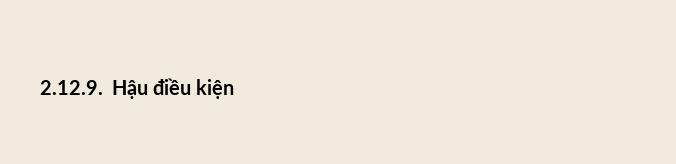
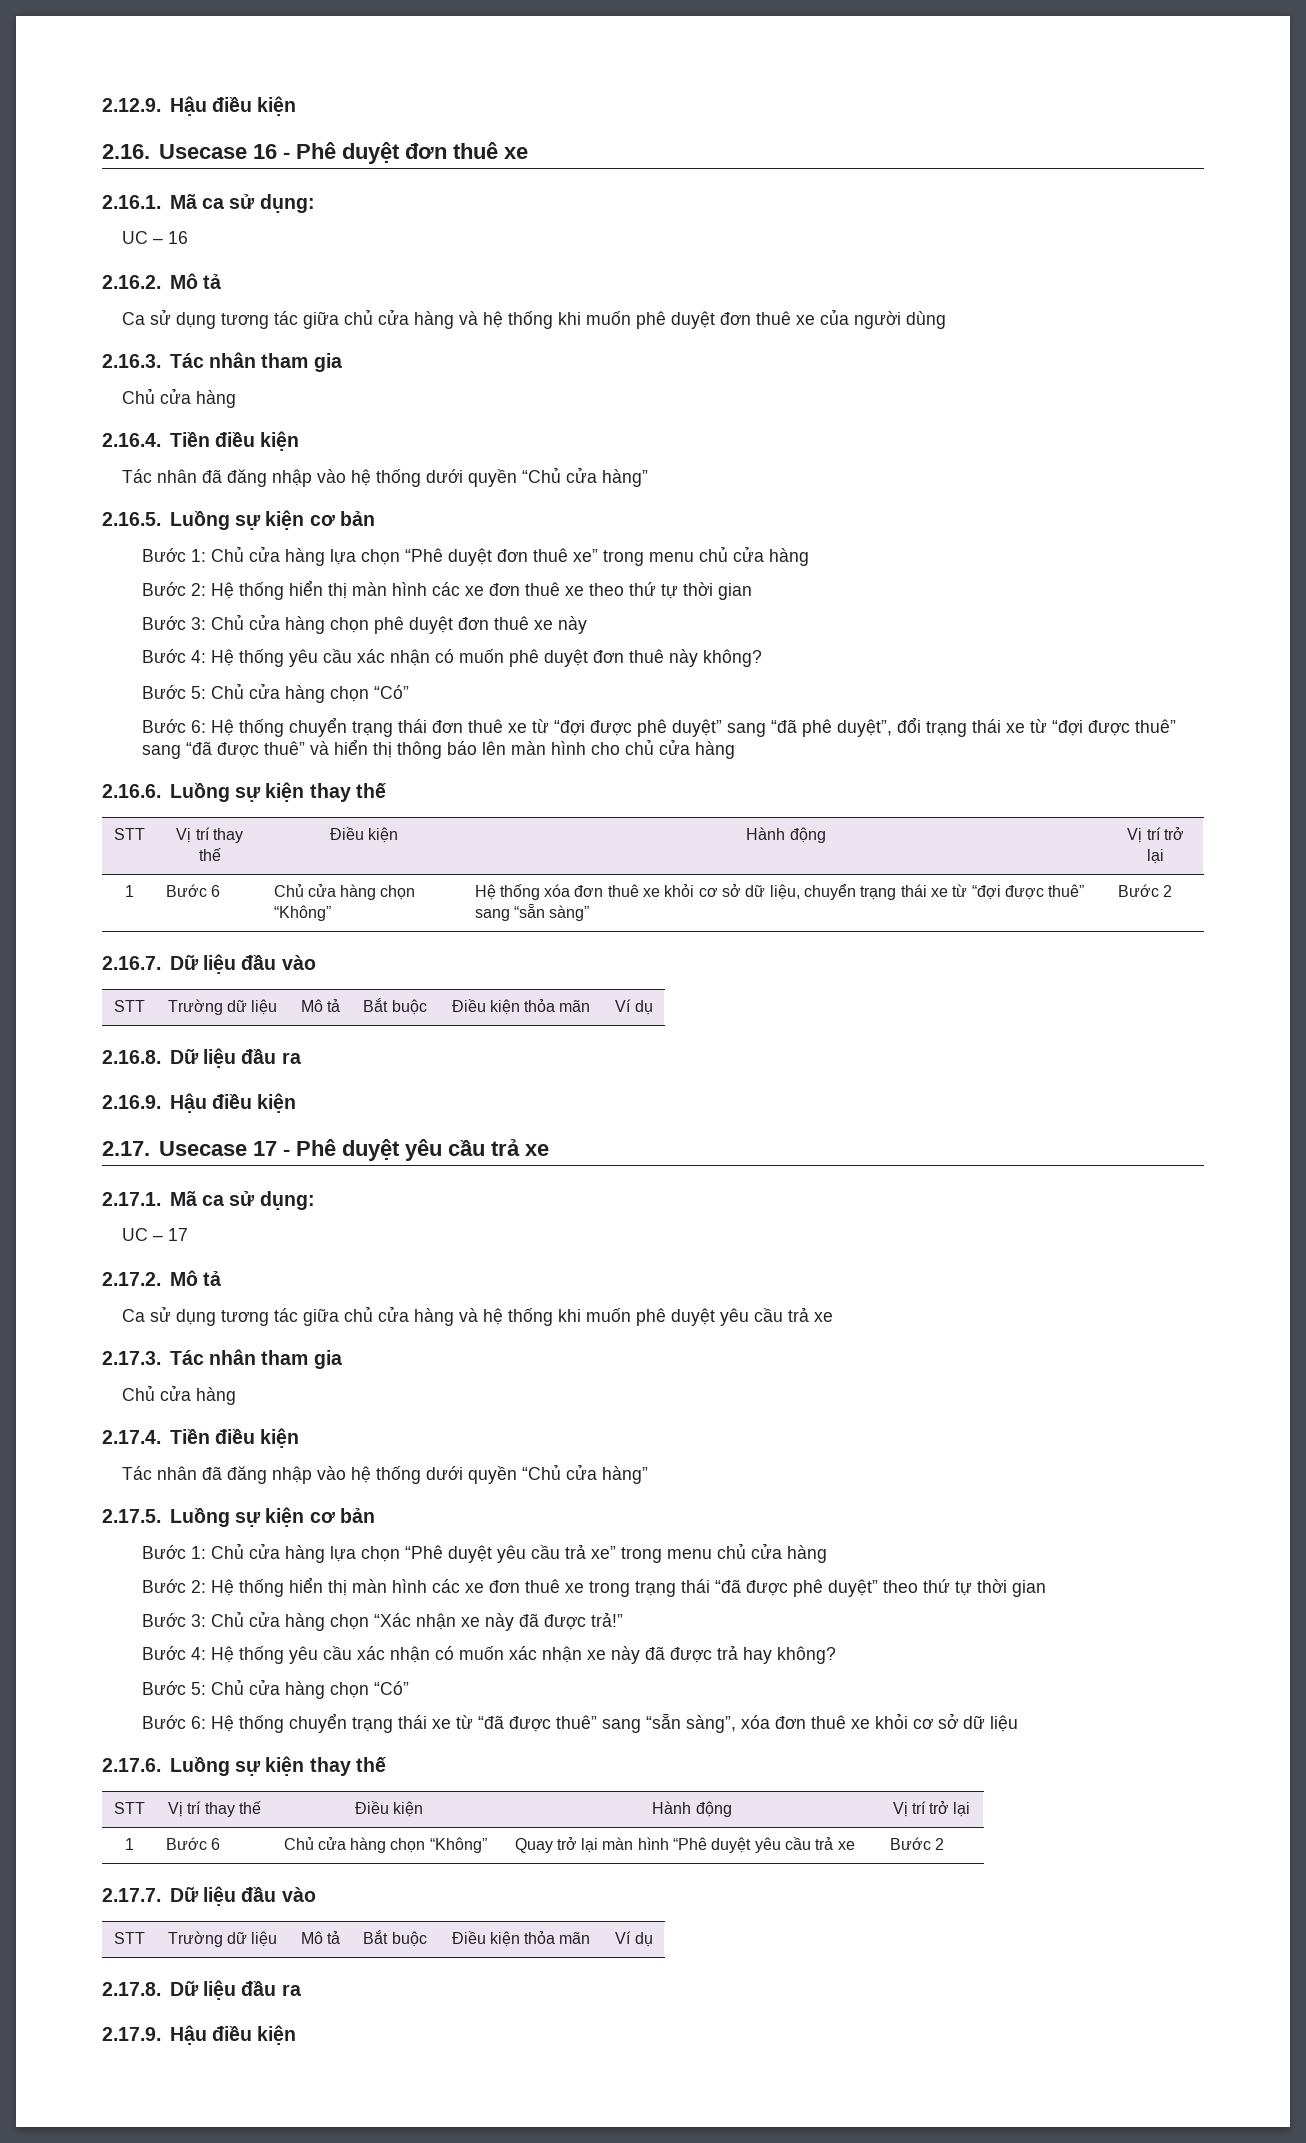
(235, 89) none -> [102,142,528,164] [102,194,315,213] [121,231,188,244] [102,273,222,289] [121,309,946,329] [102,352,342,372] [121,388,236,408] [102,431,300,451] [121,467,648,487] [102,510,375,530] [141,546,809,566] [141,580,752,600] [141,614,587,634] [141,649,762,667] [141,683,409,703] [141,717,1176,737] [141,739,735,759] [102,782,386,802] [113,828,145,840] [176,827,243,843] [198,848,221,861] [329,827,399,843] [746,827,826,843] [1127,827,1184,843] [1147,849,1164,864] [124,885,134,897] [165,884,220,897] [273,884,416,900] [273,905,331,921] [474,884,1085,900] [474,904,590,921] [1117,884,1172,897] [102,954,316,974] [113,1000,145,1012] [167,999,278,1015] [300,999,341,1012] [363,998,427,1015] [451,999,591,1015] [615,999,653,1015] [102,1048,301,1068] [102,1093,297,1113] [102,1139,549,1161] [102,1191,315,1210] [121,1228,188,1241] [102,1270,222,1286] [121,1306,833,1326] [102,1349,342,1369] [121,1385,236,1405] [102,1428,300,1448] [121,1464,648,1484] [102,1507,375,1527] [141,1543,827,1563] [141,1577,1046,1597] [141,1611,623,1631] [141,1645,836,1664] [141,1679,409,1699] [141,1713,1018,1733] [102,1756,386,1776] [113,1802,145,1814] [168,1801,261,1817] [354,1801,424,1817] [652,1801,732,1817] [892,1801,971,1817] [124,1838,134,1850] [165,1837,220,1850] [283,1837,487,1853] [514,1837,855,1853] [889,1837,944,1850] [102,1886,316,1906] [113,1932,145,1944] [167,1931,278,1947] [300,1931,341,1944] [363,1930,427,1947] [451,1931,591,1947] [615,1931,653,1947] [102,1980,301,2000] [102,2025,297,2045] // 2.16. Usecase 16 - Phê duyệt đơn thuê xe // 2.16.1. Mã ca sử dụng: // UC – 16 // 2.16.2. Mô tả // Ca sử dụng tương tác giữa chủ cửa hàng và hệ thống khi muốn phê duyệt đơn thuê xe của người dùng // 2.16.3. Tác nhân tham gia // Chủ cửa hàng // 2.16.4. Tiền điều kiện // Tác nhân đã đăng nhập vào hệ thống dưới quyền “Chủ cửa hàng” // 2.16.5. Luồng sự kiện cơ bản // Bước 1: Chủ cửa hàng lựa chọn “Phê duyệt đơn thuê xe” trong menu chủ cửa hàng // Bước 2: Hệ thống hiển thị màn hình các xe đơn thuê xe theo thứ tự thời gian // Bước 3: Chủ cửa hàng chọn phê duyệt đơn thuê xe này // Bước 4: Hệ thống yêu cầu xác nhận có muốn phê duyệt đơn thuê này không? // Bước 5: Chủ cửa hàng chọn “Có” // Bước 6: Hệ thống chuyển trạng thái đơn thuê xe từ “đợi được phê duyệt” sang “đã phê duyệt”, đổi trạng thái xe từ “đợi được thuê” sang “đã được thuê” và hiển thị thông báo lên màn hình cho chủ cửa hàng // 2.16.6. Luồng sự kiện thay thế // STT | Vị trí thay thế | Điều kiện | Hành động | Vị trí trở lại // 1 | Bước 6 | Chủ cửa hàng chọn “Không” | Hệ thống xóa đơn thuê xe khỏi cơ sở dữ liệu, chuyển trạng thái xe từ “đợi được thuê” sang “sẵn sàng” | Bước 2 // 2.16.7. Dữ liệu đầu vào // STT | Trường dữ liệu | Mô tả | Bắt buộc | Điều kiện thỏa mãn | Ví dụ // 2.16.8. Dữ liệu đầu ra // 2.16.9. Hậu điều kiện // 2.17. Usecase 17 - Phê duyệt yêu cầu trả xe // 2.17.1. Mã ca sử dụng: // UC – 17 // 2.17.2. Mô tả // Ca sử dụng tương tác giữa chủ cửa hàng và hệ thống khi muốn phê duyệt yêu cầu trả xe // 2.17.3. Tác nhân tham gia // Chủ cửa hàng // 2.17.4. Tiền điều kiện // Tác nhân đã đăng nhập vào hệ thống dưới quyền “Chủ cửa hàng” // 2.17.5. Luồng sự kiện cơ bản // Bước 1: Chủ cửa hàng lựa chọn “Phê duyệt yêu cầu trả xe” trong menu chủ cửa hàng // Bước 2: Hệ thống hiển thị màn hình các xe đơn thuê xe trong trạng thái “đã được phê duyệt” theo thứ tự thời gian // Bước 3: Chủ cửa hàng chọn “Xác nhận xe này đã được trả!” // Bước 4: Hệ thống yêu cầu xác nhận có muốn xác nhận xe này đã được trả hay không? // Bước 5: Chủ cửa hàng chọn “Có” // Bước 6: Hệ thống chuyển trạng thái xe từ “đã được thuê” sang “sẵn sàng”, xóa đơn thuê xe khỏi cơ sở dữ liệu // 2.17.6. Luồng sự kiện thay thế // STT | Vị trí thay thế | Điều kiện | Hành động | Vị trí trở lại // 1 | Bước 6 | Chủ cửa hàng chọn “Không” | Quay trở lại màn hình “Phê duyệt yêu cầu trả xe | Bước 2 // 2.17.7. Dữ liệu đầu vào // STT | Trường dữ liệu | Mô tả | Bắt buộc | Điều kiện thỏa mãn | Ví dụ // 2.17.8. Dữ liệu đầu ra // 2.17.9. Hậu điều kiện

